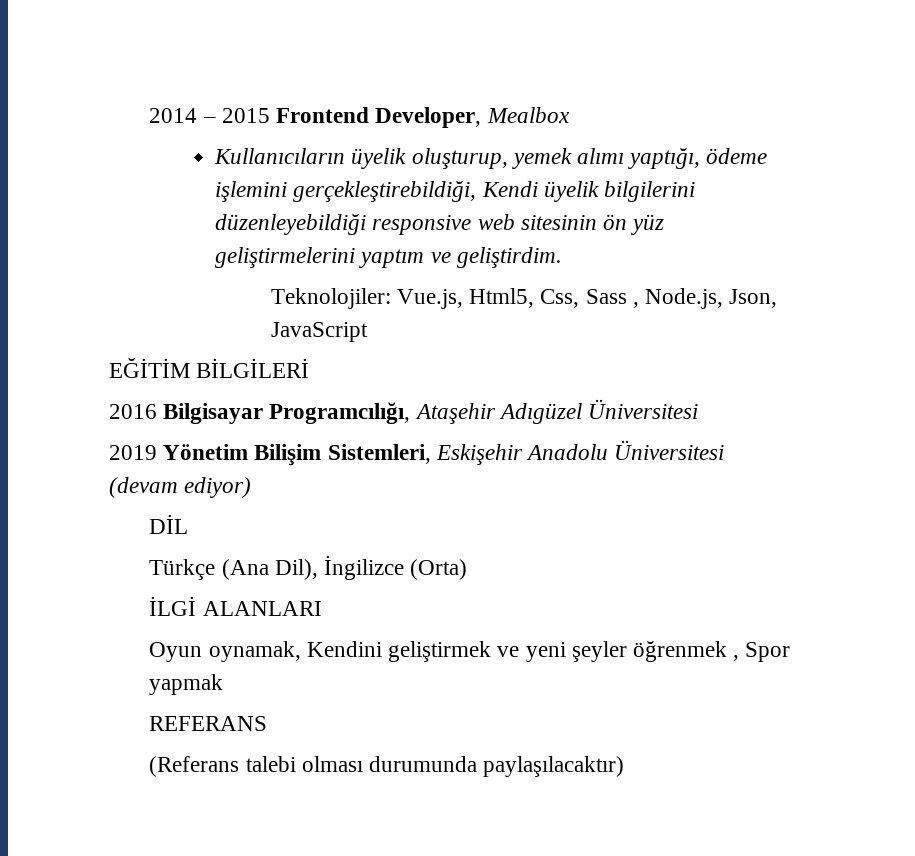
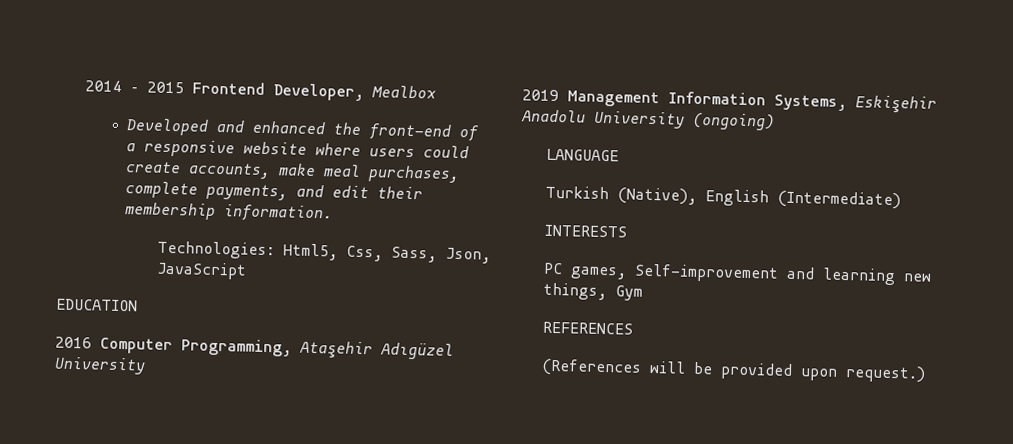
[214,148,768,169] [215,181,696,202] [215,214,665,235] [215,247,562,268] [270,288,724,309] Kullanıcıların üyelik oluşturup, yemek alımı yaptığı, ödeme işlemini gerçekleştirebildiği, Kendi üyelik bilgilerini düzenleyebildiği responsive web sitesinin ön yüz geliştirmelerini yaptım ve geliştirdim. // Teknolojiler: Vue.js, Html5, Css, Sass , Node.js, -> [126,118,480,142] [126,139,470,159] [125,161,461,184] [125,181,424,201] [124,202,334,223] [156,240,437,263] Developed and enhanced the front-end of a responsive website where users could create accounts, make meal purchases, complete payments, and edit their membership information. // Technologies: Html5, Css, Sass,
[109,358,310,378] EĞİTİM BİLGİLERİ -> [56,298,138,312] EDUCATION
[163,402,411,424] Bilgisayar Programcılığı, -> [100,337,292,357] Computer Programming,
[588,399,699,419] Üniversitesi -> [54,356,146,375] University
[163,440,725,466] [109,477,252,498] [149,514,189,534] [149,555,468,580] [149,596,322,616] [149,641,791,662] [149,674,224,695] [149,716,268,731] [149,756,625,777] Yönetim Bilişim Sistemleri, Eskişehir Anadolu Üniversitesi (devam ediyor) // DİL // Türkçe (Ana Dil), İngilizce (Orta) // İLGİ ALANLARI // Oyun oynamak, Kendini geliştirmek ve yeni şeyler öğrenmek , Spor yapmak // REFERANS // (Referans talebi olması durumunda paylaşılacaktır) -> [567,90,937,114] [521,109,775,131] [545,148,619,162] [544,185,901,210] [543,224,627,238] [542,262,932,286] [542,282,643,301] [541,321,633,335] [540,358,926,383] Management Information Systems, Eskişehir Anadolu University (ongoing) // LANGUAGE // Turkish (Native), English (Intermediate) // INTERESTS // PC games, Self-improvement and learning new things, Gym // REFERENCES // (References will be provided upon request.)

